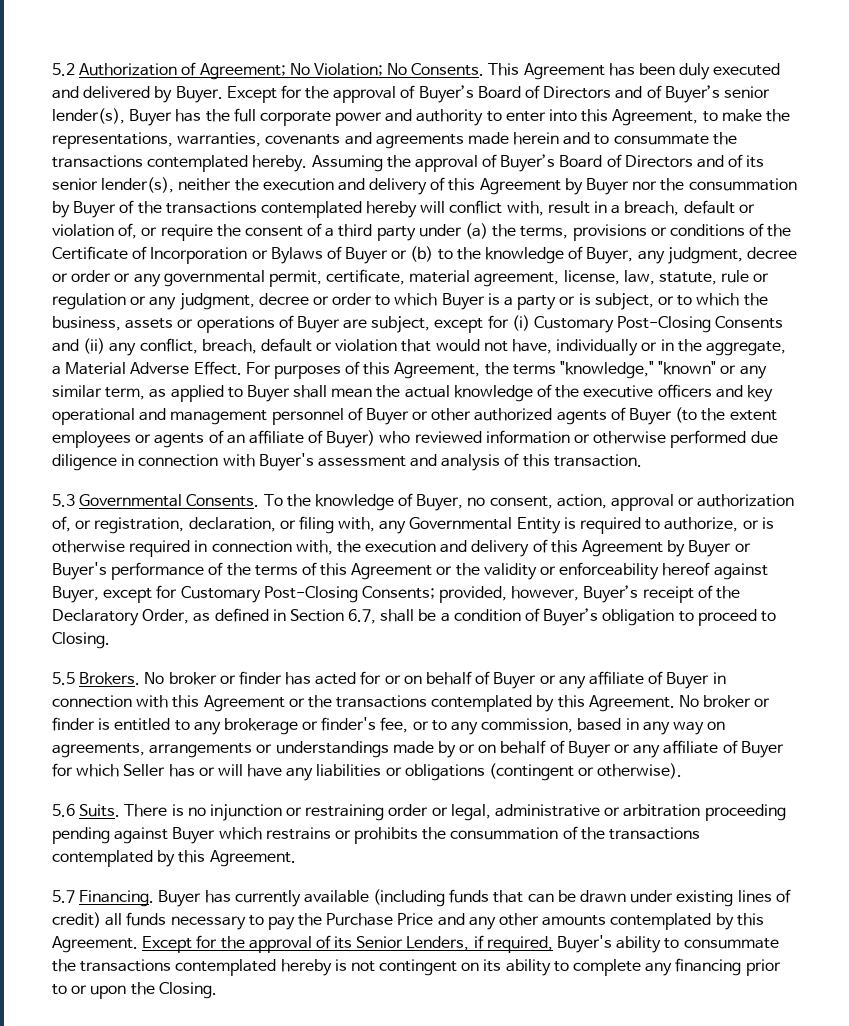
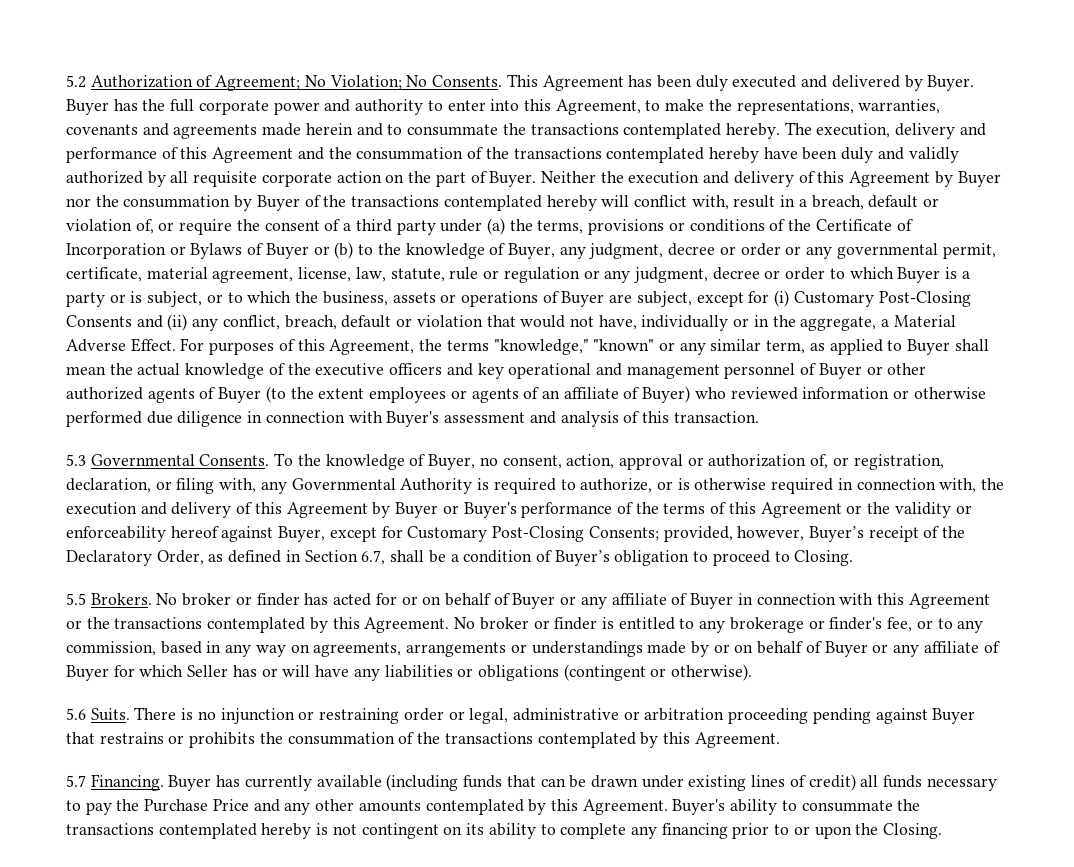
[226,85,770,103] [52,108,125,124] Except for the approval of Buyer’s Board of Directors and of Buyer’s senior lender(s), -> (975, 83) none
[311,154,765,172] [52,177,232,193] Assuming the approval of Buyer’s Board of Directors and of its senior lender(s), neither -> [784,122,986,139] [66,147,959,163] [66,171,596,187] The execution, delivery and performance of this Agreement and the consummation of the transactions contemplated hereby have been duly and validly authorized by all requisite corporate action on the part of Buyer. Neither
[516,517,561,534] Entity -> [400,478,473,494] Authority
[218,827,262,840] which -> [66,732,95,744] that
[142,935,553,953] Except for the approval of its Senior Lenders, if required, -> (668, 807) none

